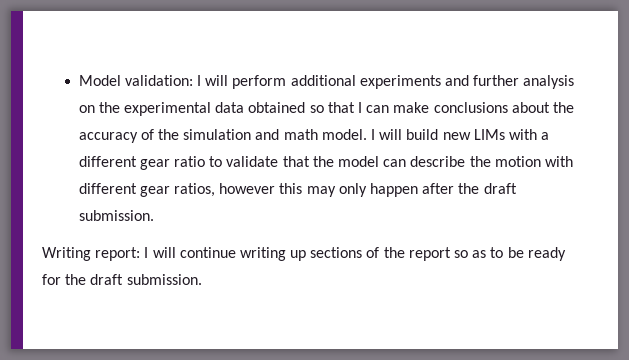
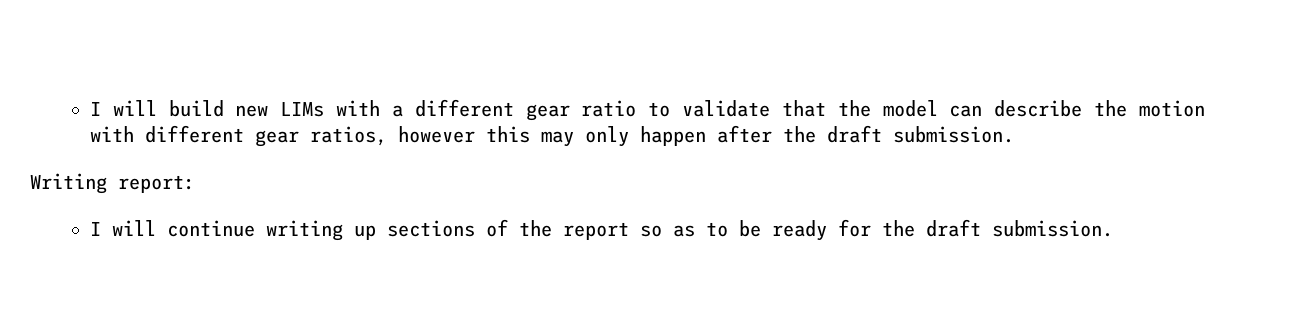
[78,75,575,89] [78,102,574,116] [78,129,367,143] Model validation: I will perform additional experiments and further analysis on the experimental data obtained so that I can make conclusions about the accuracy of the simulation and math model. -> (89, 109) none
(141, 254) none -> (195, 184) //

